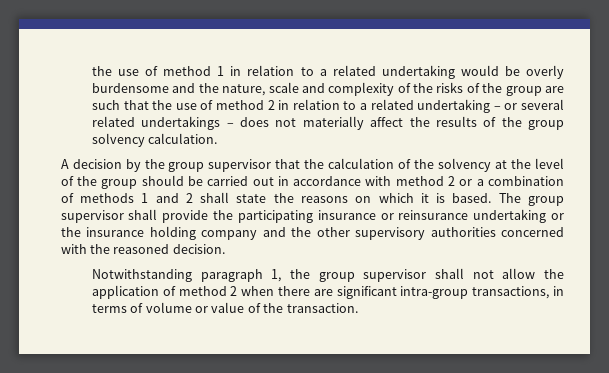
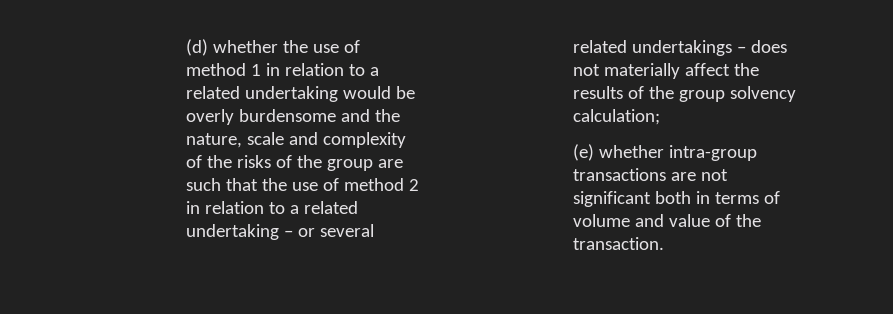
(91, 71) none -> [185,39,278,56] (d) whether
[148,133,218,144] [60,158,565,172] [60,175,564,189] [60,192,564,206] [60,209,564,223] [60,226,564,240] [60,244,225,254] [91,268,565,282] [91,285,550,299] calculation. // A decision by the group supervisor that the calculation of the solvency at the level of the group should be carried out in accordance with method 2 or a combination of methods 1 and 2 shall state the reasons on which it is based. The group supervisor shall provide the participating insurance or reinsurance undertaking or the insurance holding company and the other supervisory authorities concerned with the reasoned decision. // Notwithstanding paragraph 1, the group supervisor shall not allow the application of method 2 when there are significant intra-group transactions, -> [572,109,660,125] [572,144,757,161] [572,168,728,181] [572,191,691,207] calculation; // (e) whether intra-group transactions are not significant both
[195,306,209,313] or -> [634,214,664,227] and

